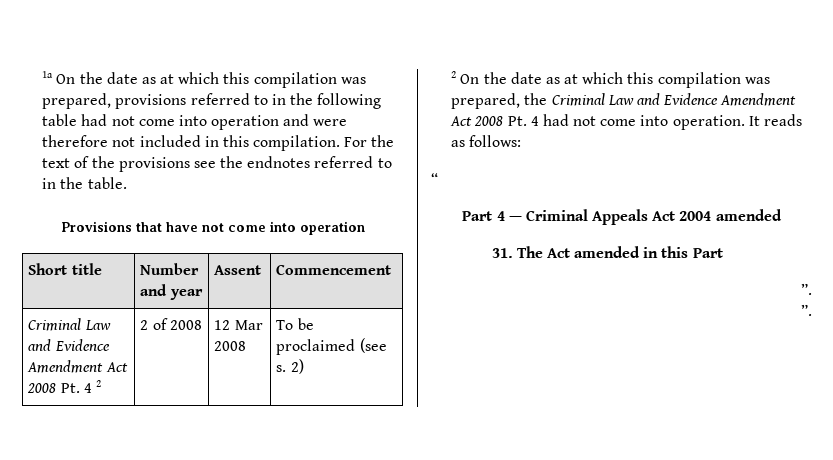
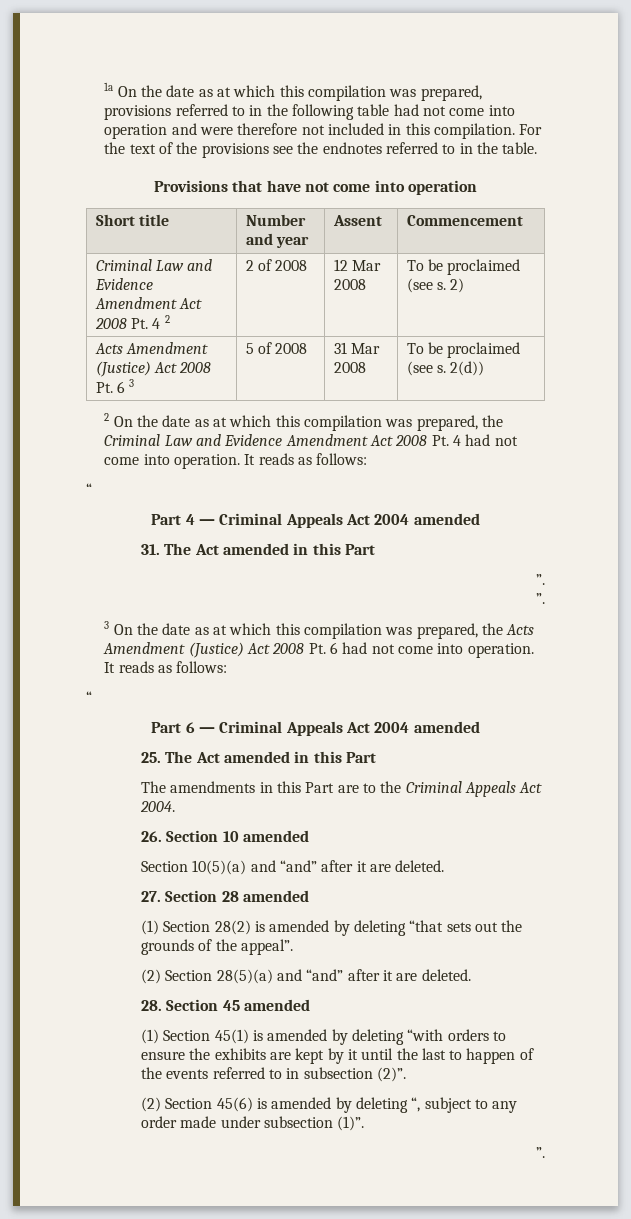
(304, 366) none -> [94,342,208,354] [95,361,212,377] [95,379,135,393] [245,342,308,354] [333,342,380,354] [333,362,366,373] [406,342,521,358] [406,361,485,376] // Acts Amendment (Justice) Act 2008 Pt. 6 3 | 5 of 2008 | 31 Mar 2008 | To be proclaimed (see s. 2(d))
(812, 310) none -> [104,621,535,639] [103,642,534,658] [104,661,228,673] [86,691,92,703] [151,721,480,736] [140,751,376,763] [140,781,543,797] [139,801,175,812] [140,830,309,842] [140,860,445,875] [140,890,309,902] [140,920,523,936] [140,939,293,955] [140,969,471,984] [140,999,310,1011] [140,1029,506,1045] [140,1048,534,1064] [140,1067,406,1082] [140,1097,518,1113] [140,1116,365,1131] [536,1147,545,1158] // 3 On the date as at which this compilation was prepared, the Acts Amendment (Justice) Act 2008 Pt. 6 had not come into operation. It reads as follows: // “ // Part 6 — Criminal Appeals Act 2004 amended // 25. The Act amended in this Part // The amendments in this Part are to the Criminal Appeals Act 2004. // 26. Section 10 amended // Section 10(5)(a) and “and” after it are deleted. // 27. Section 28 amended // (1) Section 28(2) is amended by deleting “that sets out the grounds of the appeal”. // (2) Section 28(5)(a) and “and” after it are deleted. // 28. Section 45 amended // (1) Section 45(1) is amended by deleting “with orders to ensure the exhibits are kept by it until the last to happen of the events referred to in subsection (2)”. // (2) Section 45(6) is amended by deleting “, subject to any order made under subsection (1)”. // ”.

